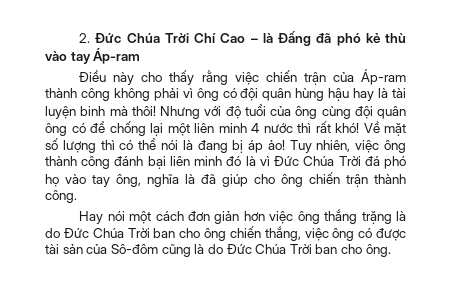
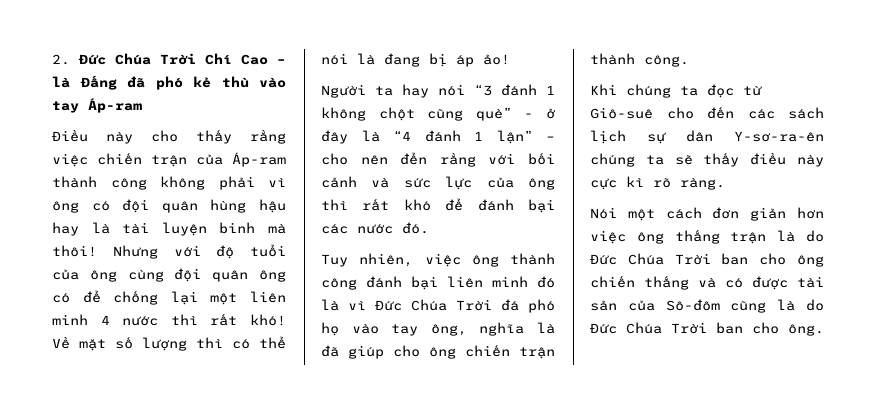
(285, 145) none -> [321,84,555,98] [321,107,556,121] [321,130,555,144] [321,152,555,167] [321,176,555,190] [321,198,555,213] [321,222,429,234] // Người ta hay nói “3 đánh 1 không chột cũng què” - ở đây là “4 đánh 1 lận” – cho nên đển rằng với bối cảnh và sức lực của ông thì rất khó để đánh bại các nước đó. //
[79,211,125,224] Hay nói -> [590,84,762,98] [590,107,824,119] [590,130,824,144] [590,153,824,167] [590,176,725,190] [590,207,617,219] Khi chúng ta đọc từ Giô-suê cho đến các sách lịch sự dân Y-sơ-ra-ên chúng ta sẽ thấy điều này cực kì rõ ràng. // Nói
[361,211,392,224] trặng -> [730,232,767,244] trận
[264,226,355,241] thắng, việc ông -> [644,276,716,290] thắng và

